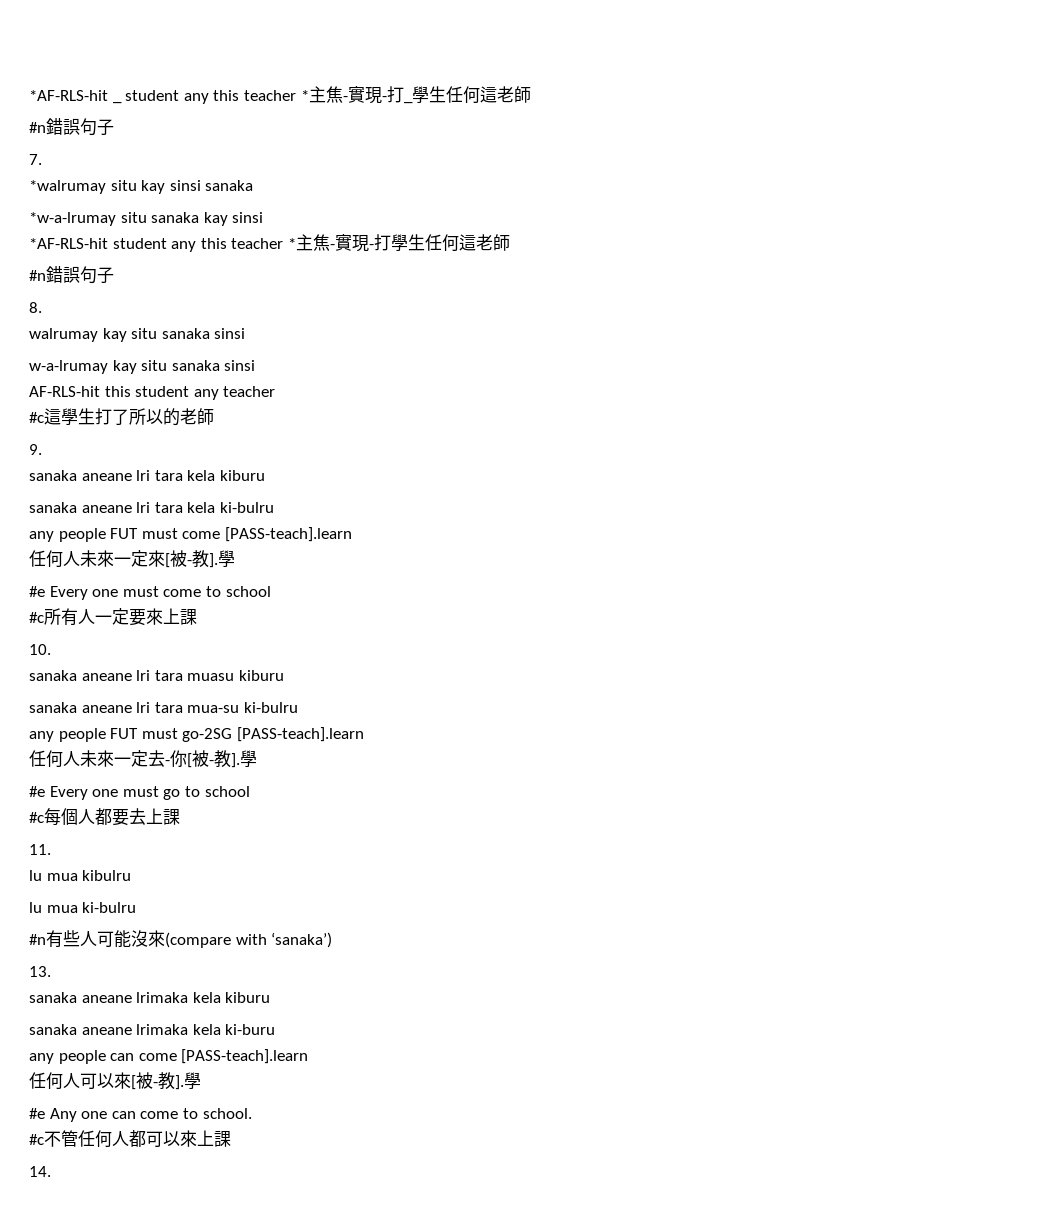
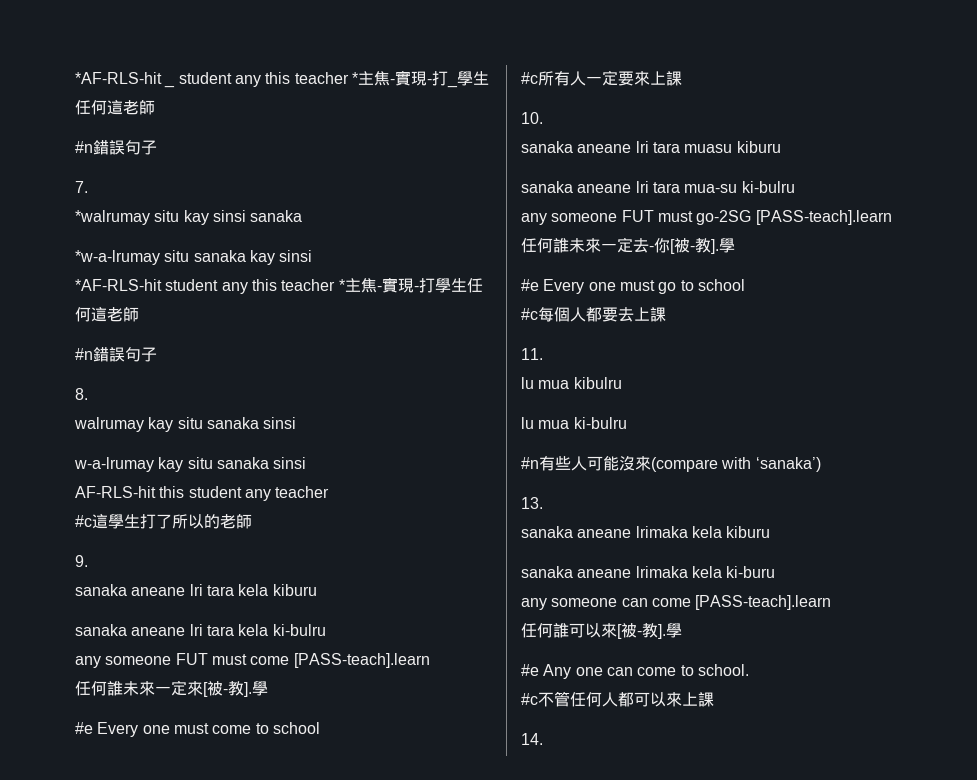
[58,528,106,542] people -> [105,656,172,665] someone
[63,551,80,566] 人 -> [107,681,123,696] 誰
[58,728,106,742] people -> [551,213,618,222] someone
[63,751,80,766] 人 -> [553,238,569,253] 誰
[58,1050,106,1064] people -> [551,598,618,607] someone
[63,1073,80,1088] 人 -> [553,623,569,638] 誰

